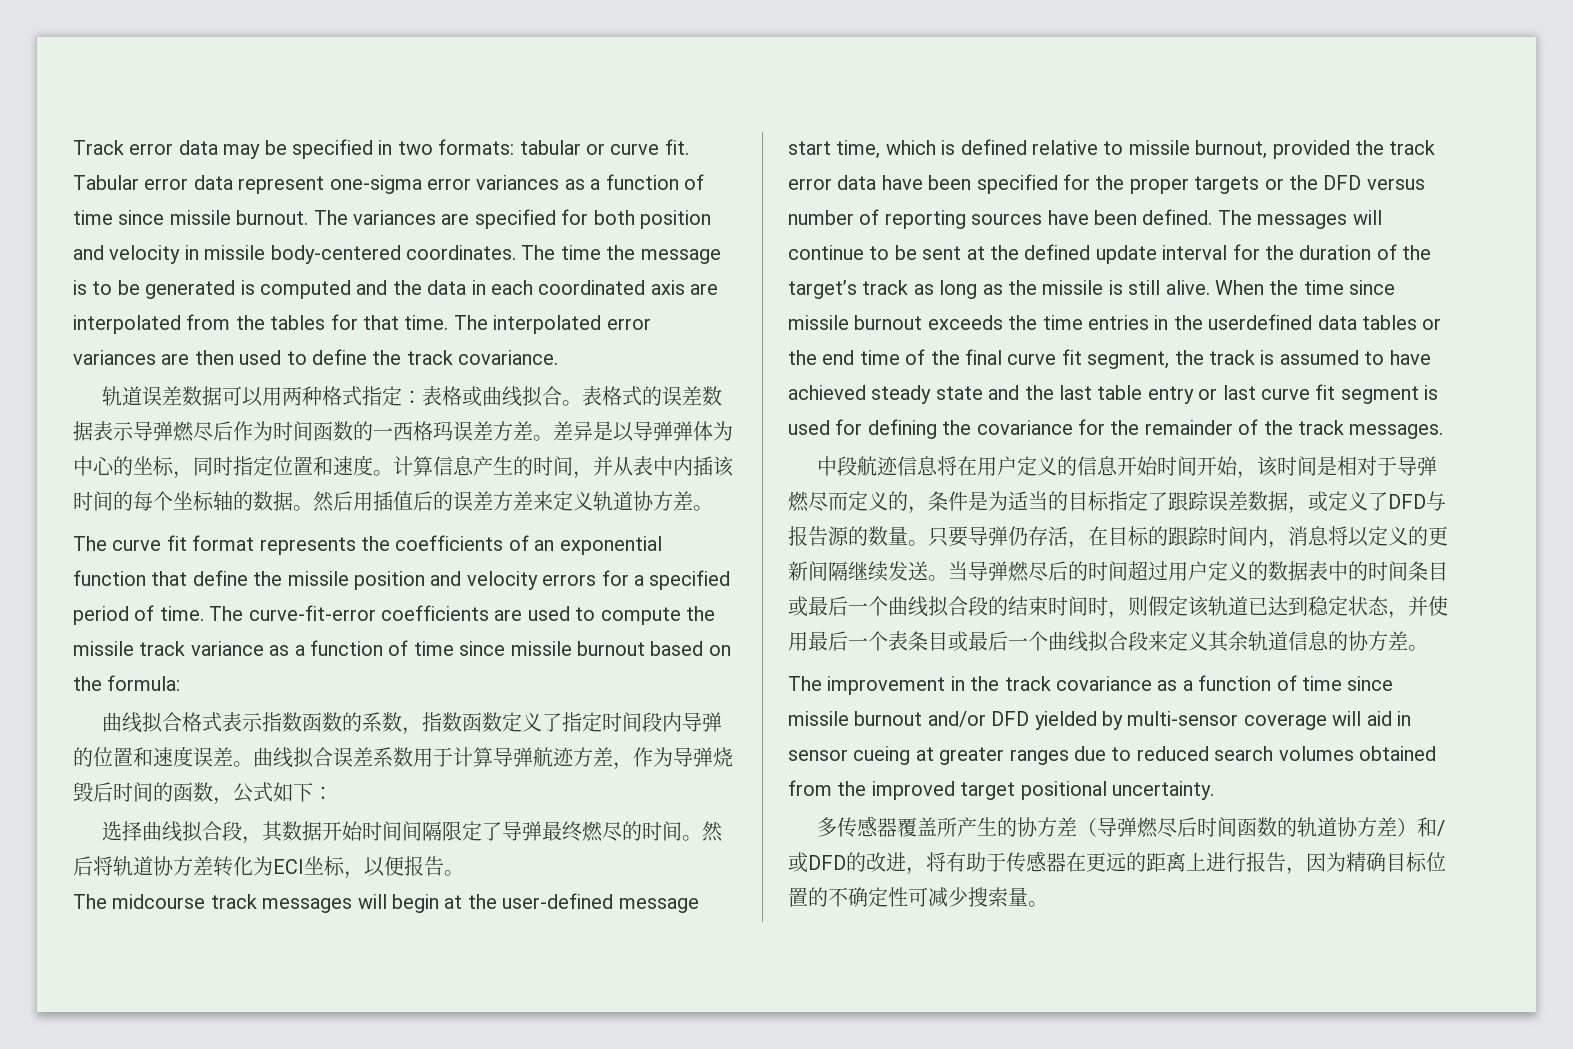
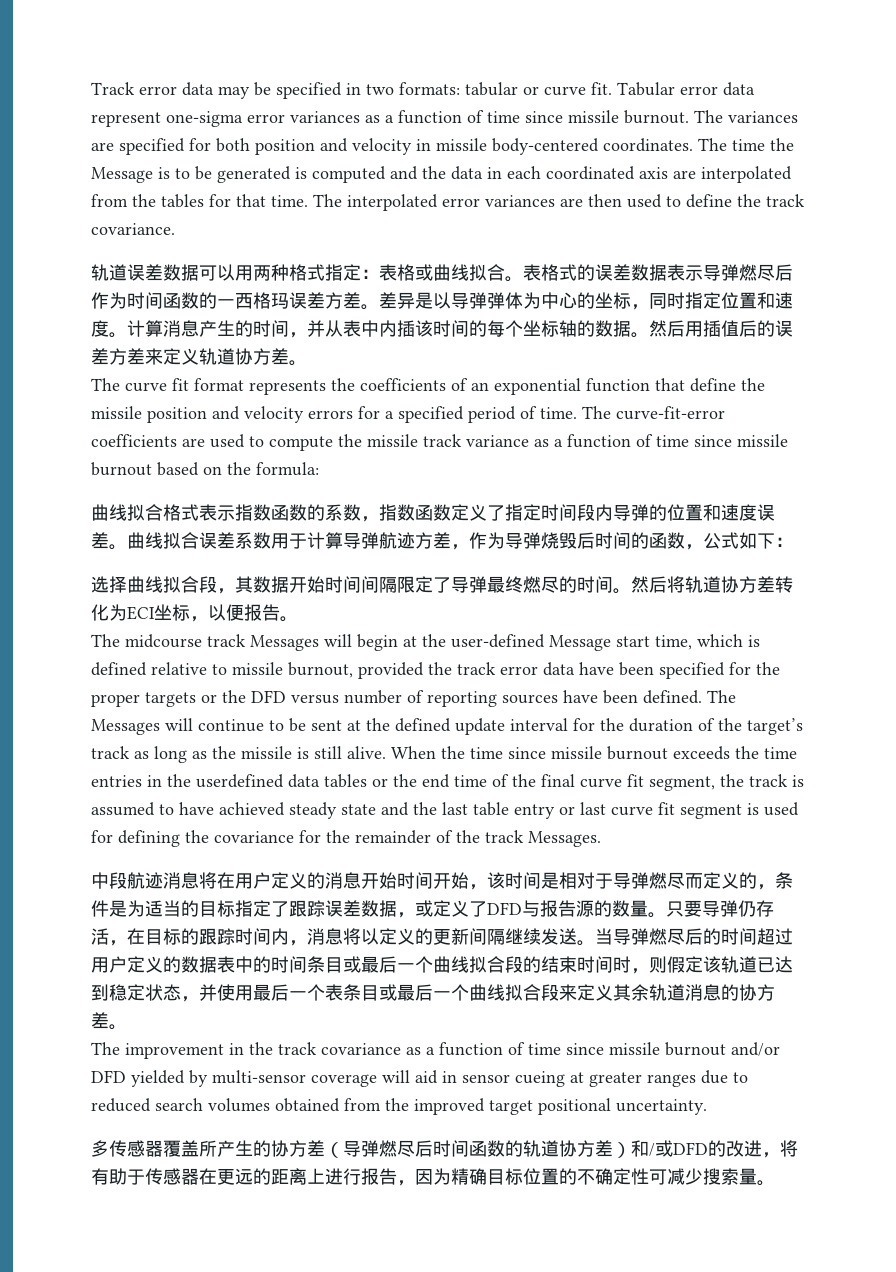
[640,249,721,264] message -> [91,167,153,183] Message
[433,456,453,476] 信 -> [163,320,181,337] 消
[262,898,353,913] messages -> [250,635,319,651] Messages
[618,898,699,913] message -> [549,635,611,651] Message
[1257,214,1348,229] messages -> [91,719,160,735] Messages
[1349,424,1444,439] messages. -> [528,831,601,847] Messages.
[897,456,918,476] 信 -> [163,872,181,889] 消
[1077,456,1098,476] 信 -> [325,872,343,889] 消
[1288,631,1308,651] 信 -> [685,984,703,1001] 消

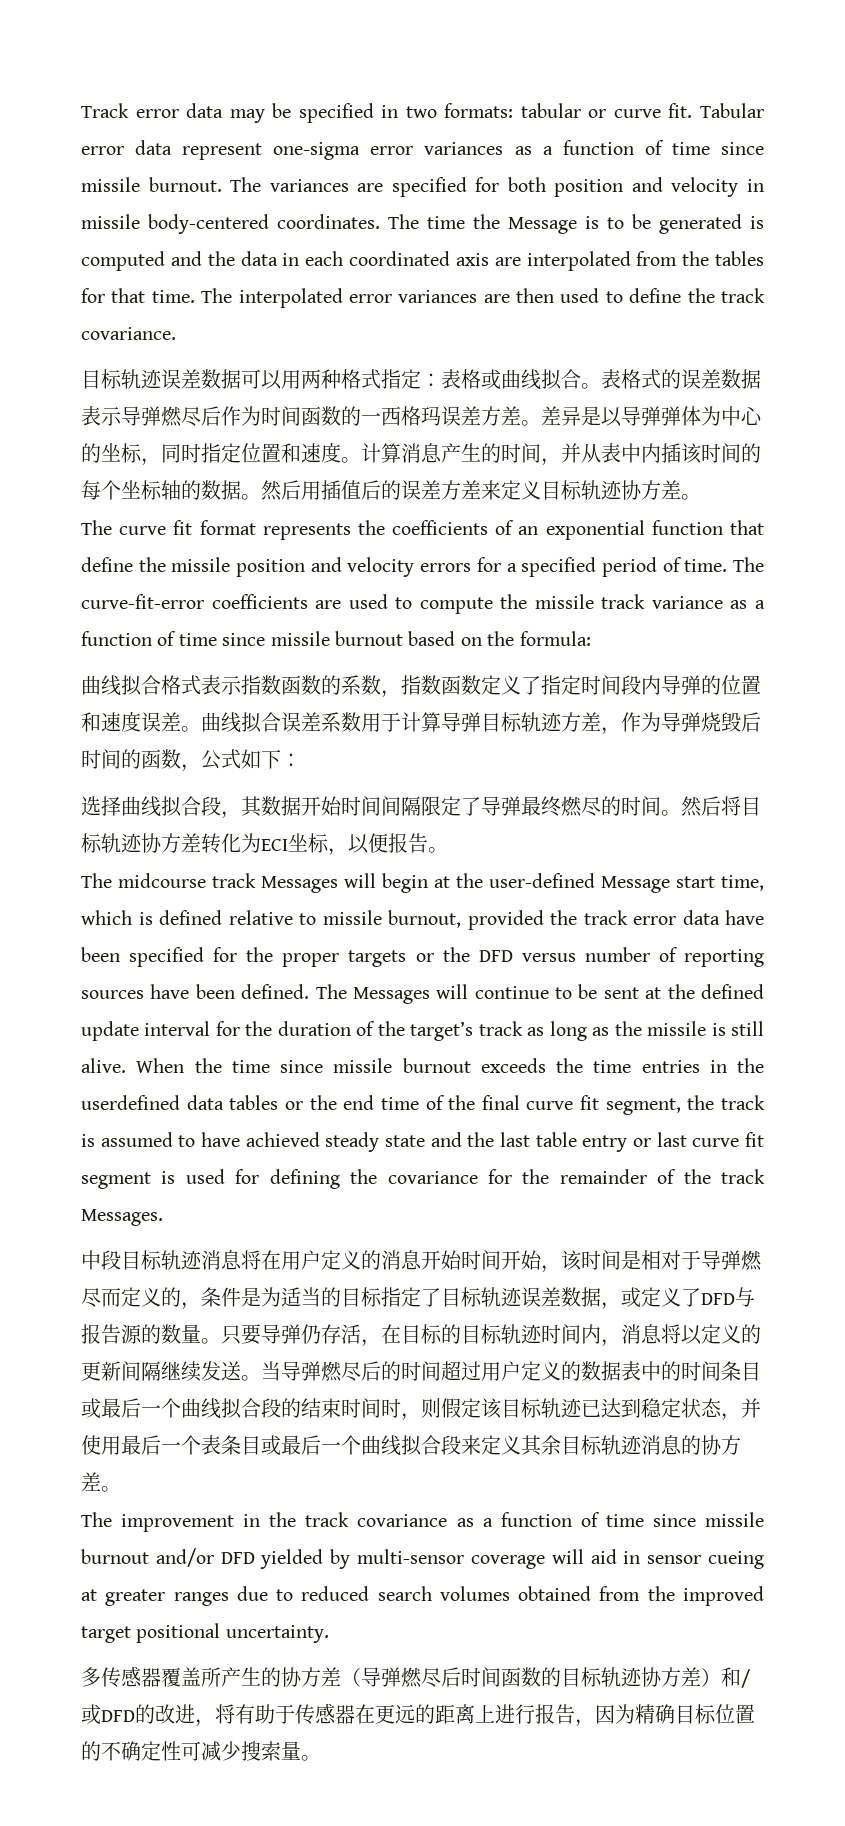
[91,264,127,281] 轨道 -> [81,369,162,389] 目标轨迹
[199,348,235,365] 轨道 -> [541,480,622,500] 目标轨迹
[379,532,397,549] 航 -> [481,712,541,732] 目标轨
[685,576,721,593] 轨道 -> [741,797,761,816] [81,833,142,853] 目标轨迹
[127,872,145,889] 航 -> [121,1250,181,1270] 目标轨
[289,900,325,917] 跟踪 -> [441,1287,522,1307] 目标轨迹
[199,928,235,945] 跟踪 -> [461,1324,542,1344] 目标轨迹
[721,956,757,973] 轨道 -> [501,1398,582,1418] 目标轨迹
[649,984,685,1001] 轨道 -> [561,1435,642,1455] 目标轨迹
[523,1140,559,1157] 轨道 -> [561,1667,642,1687] 目标轨迹

